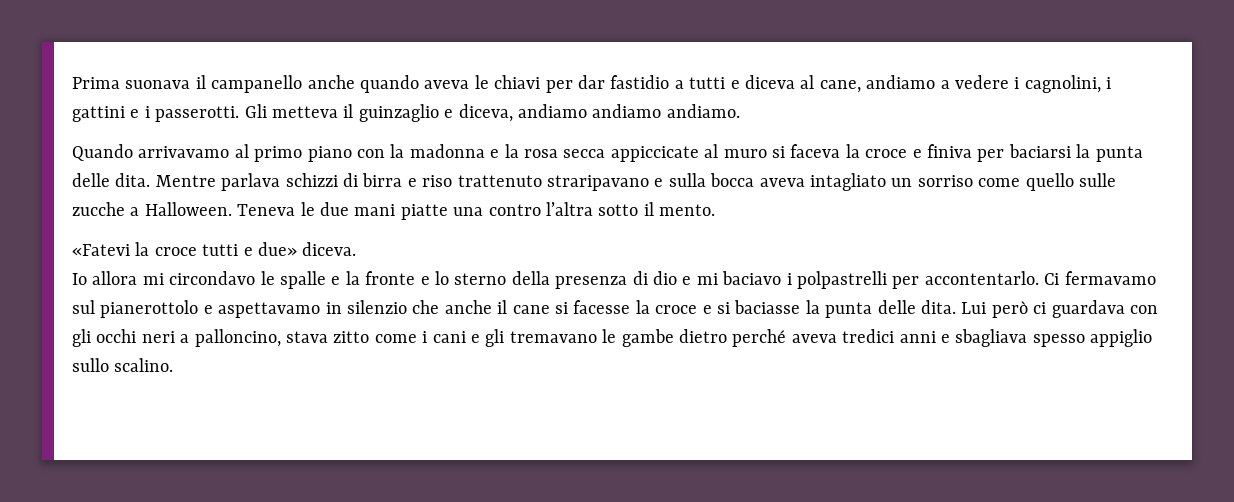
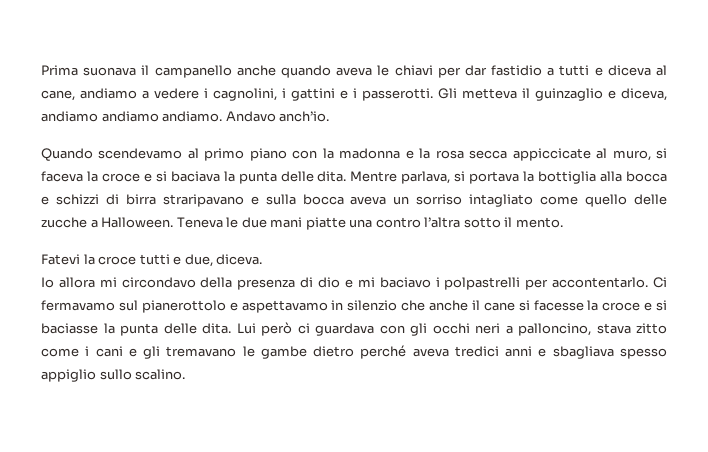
(740, 111) none -> [225,111,330,122] Andavo anch’io.
[138,146,230,158] arrivavamo -> [98,148,183,159] scendevamo
[723,149,767,158] muro -> [612,150,651,161] muro,
[926,144,1071,162] finiva per baciarsi -> [155,171,220,182] si baciava
[221,173,542,191] parlava schizzi di birra e riso trattenuto -> [401,171,667,184] [41,194,156,205] parlava, si portava la bottiglia alla bocca e schizzi di birra
[809,173,886,191] intagliato -> (387, 200) none
(973, 181) none -> [469,194,534,207] intagliato
[1078,173,1116,187] sulle -> [634,194,668,205] delle
[72,244,130,256] «Fatevi -> [41,254,80,265] Fatevi
[258,242,297,256] due» -> [184,254,213,267] due,
[260,271,507,289] le spalle e la fronte e lo sterno -> (196, 282) none

